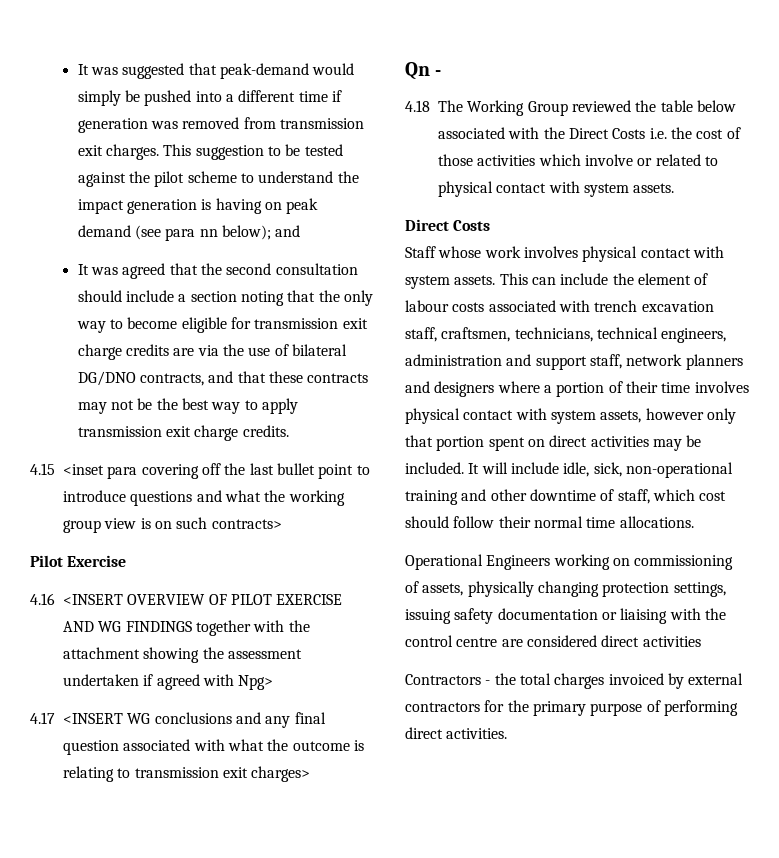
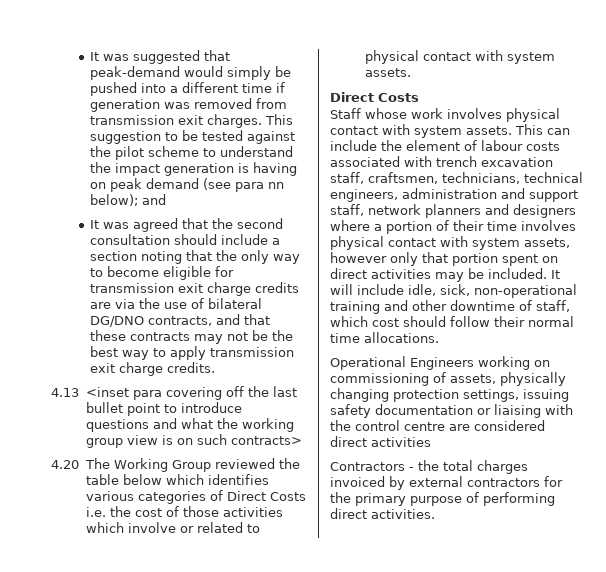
[30,463,55,475] 4.15 -> [51,388,79,397] 4.13
[30,555,127,567] [30,593,343,605] [63,620,310,636] [63,647,302,663] [63,674,274,690] [30,712,326,728] [63,739,364,755] [63,766,311,782] [405,62,442,80] [405,100,430,112] Pilot Exercise // 4.16 <INSERT OVERVIEW OF PILOT EXERCISE AND WG FINDINGS together with the attachment showing the assessment undertaken if agreed with Npg> // 4.17 <INSERT WG conclusions and any final question associated with what the outcome is relating to transmission exit charges> // Qn - // 4.18 -> [51,460,79,469] 4.20
[438,127,565,139] associated with the -> [165,474,269,485] [85,490,223,504] which identifies various categories of

